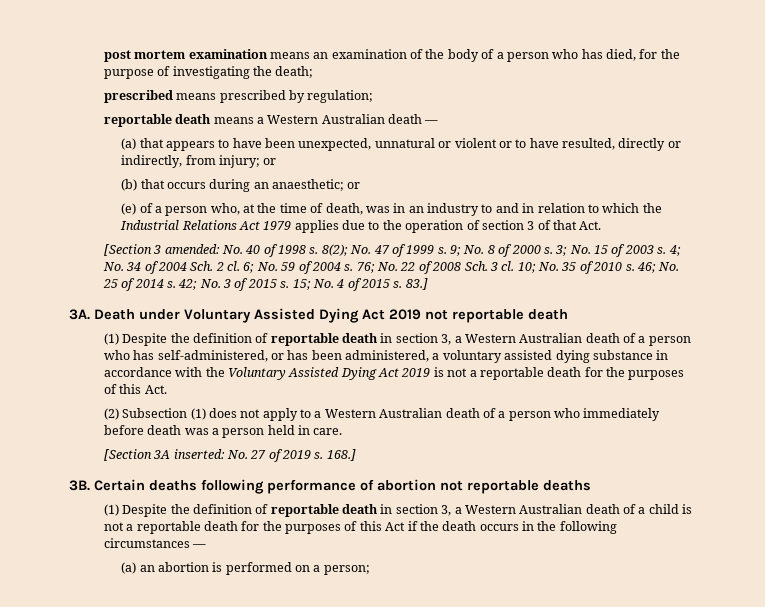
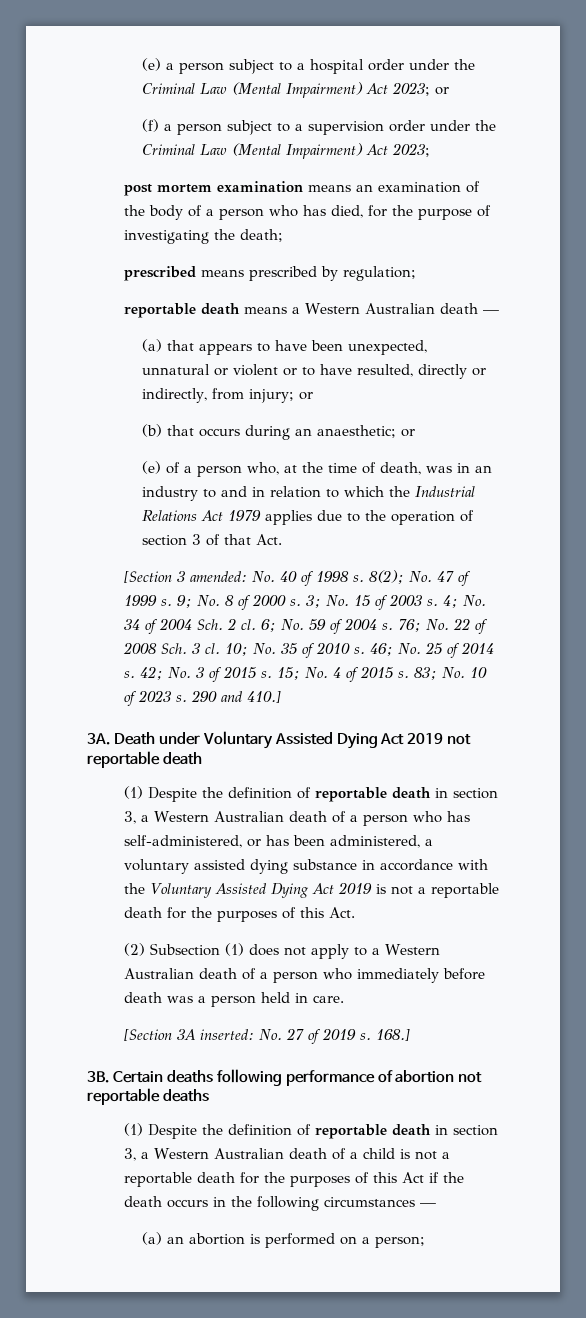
(103, 56) none -> [142,58,476,74] [142,82,450,98] [142,119,497,135] [142,143,431,159] (e) a person subject to a hospital order under the Criminal Law (Mental Impairment) Act 2023; or // (f) a person subject to a supervision order under the Criminal Law (Mental Impairment) Act 2023; //
[405,278,428,290] 83.] -> [413,667,487,680] [123,690,281,706] 83; No. 10 of 2023 s. 290 and 410.]

